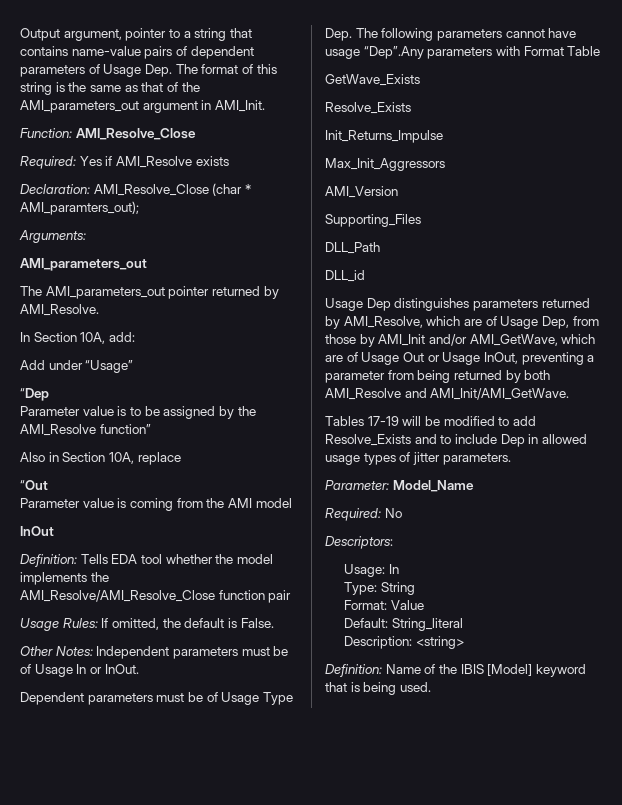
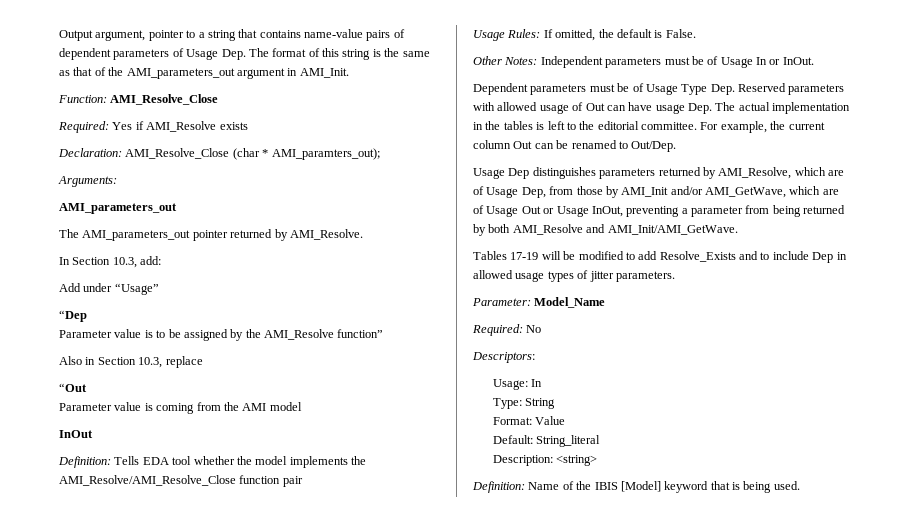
[80,332,106,344] 10A, -> [112,257,137,268] 10.3,
[108,452,134,464] 10A, -> [138,357,163,368] 10.3,
[355,28,577,41] [325,46,601,59] [325,74,420,86] [325,102,411,114] [325,130,443,143] [325,158,445,171] [325,186,398,198] [325,214,421,227] [325,242,380,254] [325,270,365,282] The following parameters cannot have usage “Dep”.Any parameters with Format Table // GetWave_Exists // Resolve_Exists // Init_Returns_Impulse // Max_Init_Aggressors // AMI_Version // Supporting_Files // DLL_Path // DLL_id -> [738,83,845,95] [473,102,851,114] [473,121,825,133] [473,140,677,152] Reserved parameters with allowed usage of Out can have usage Dep. The actual implementation in the tables is left to the editorial committee. For example, the current column Out can be renamed to Out/Dep.

